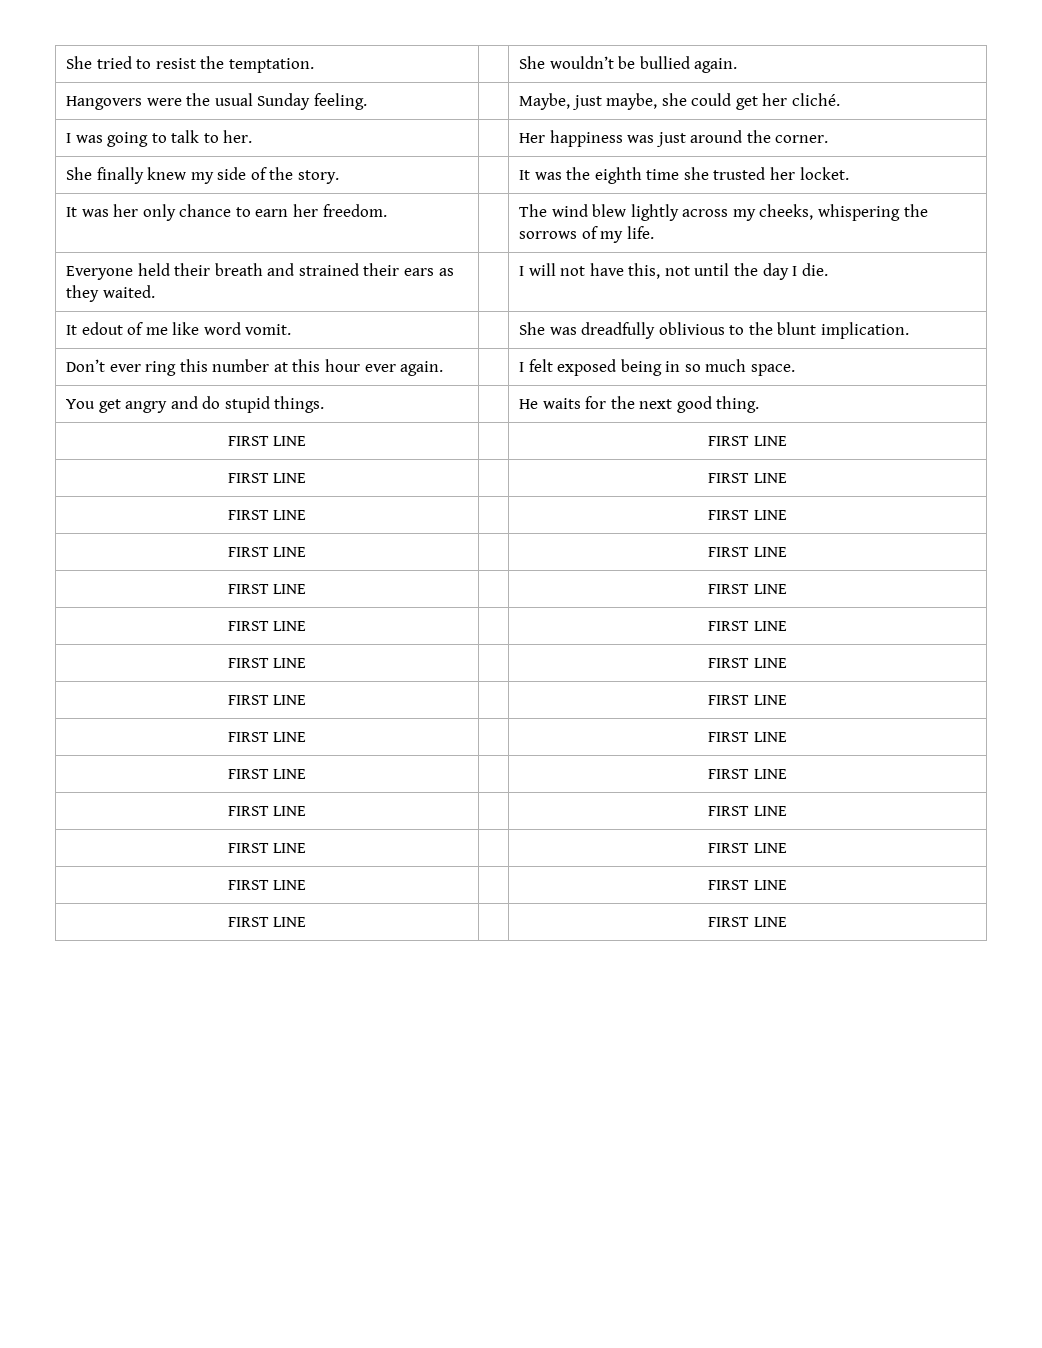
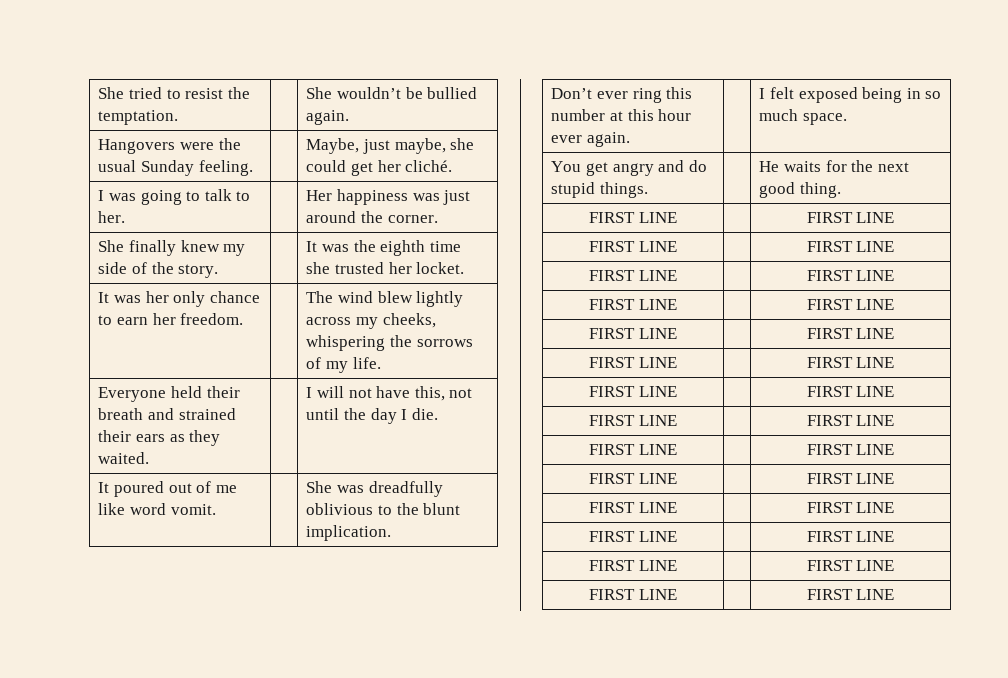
[81,322,123,335] edout -> [113,481,192,497] poured out

